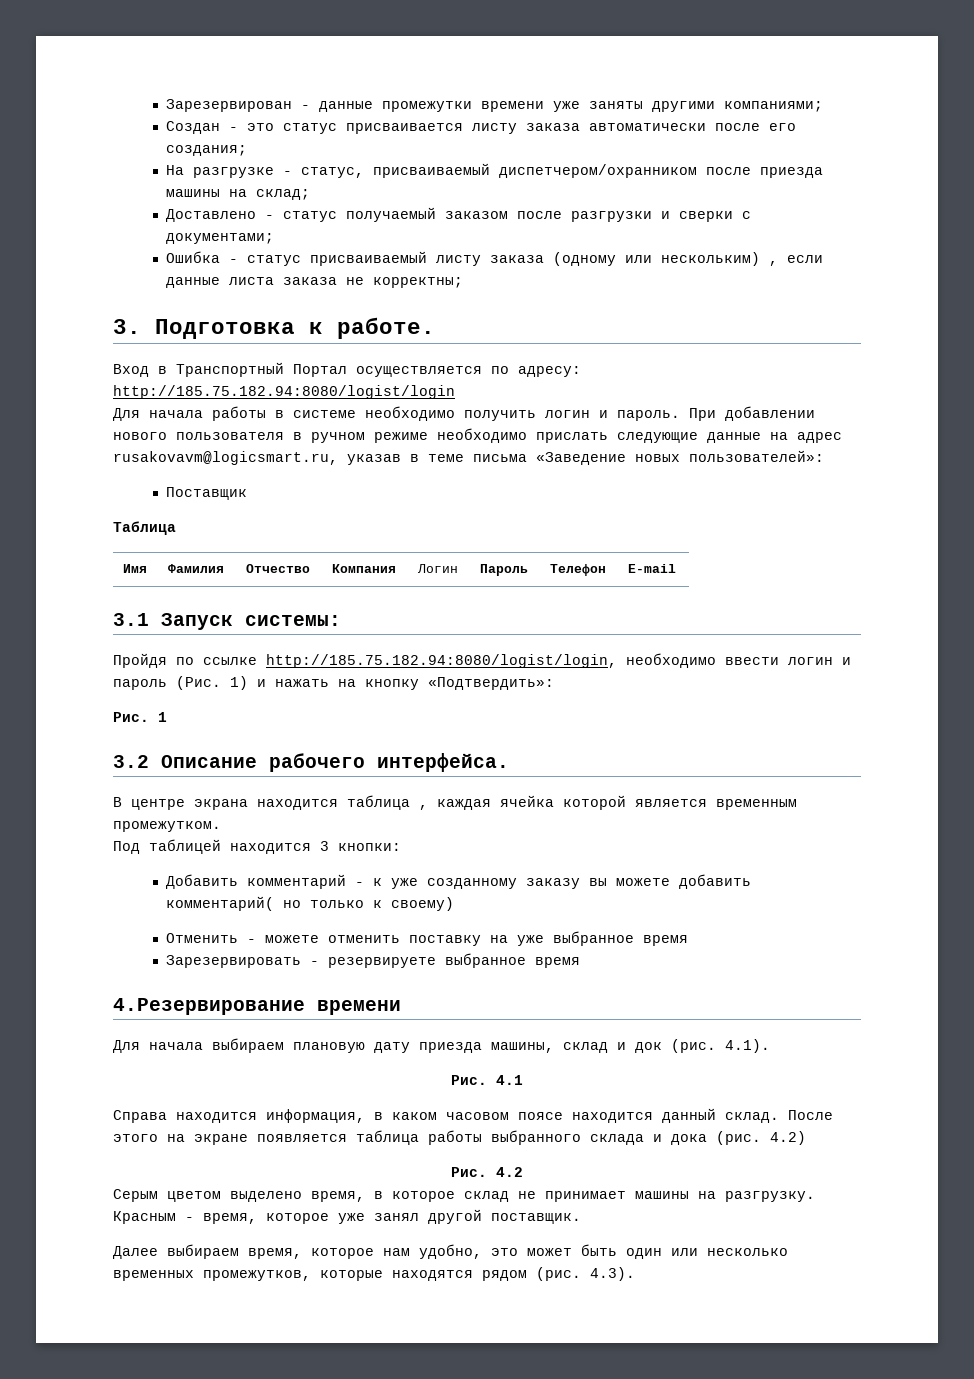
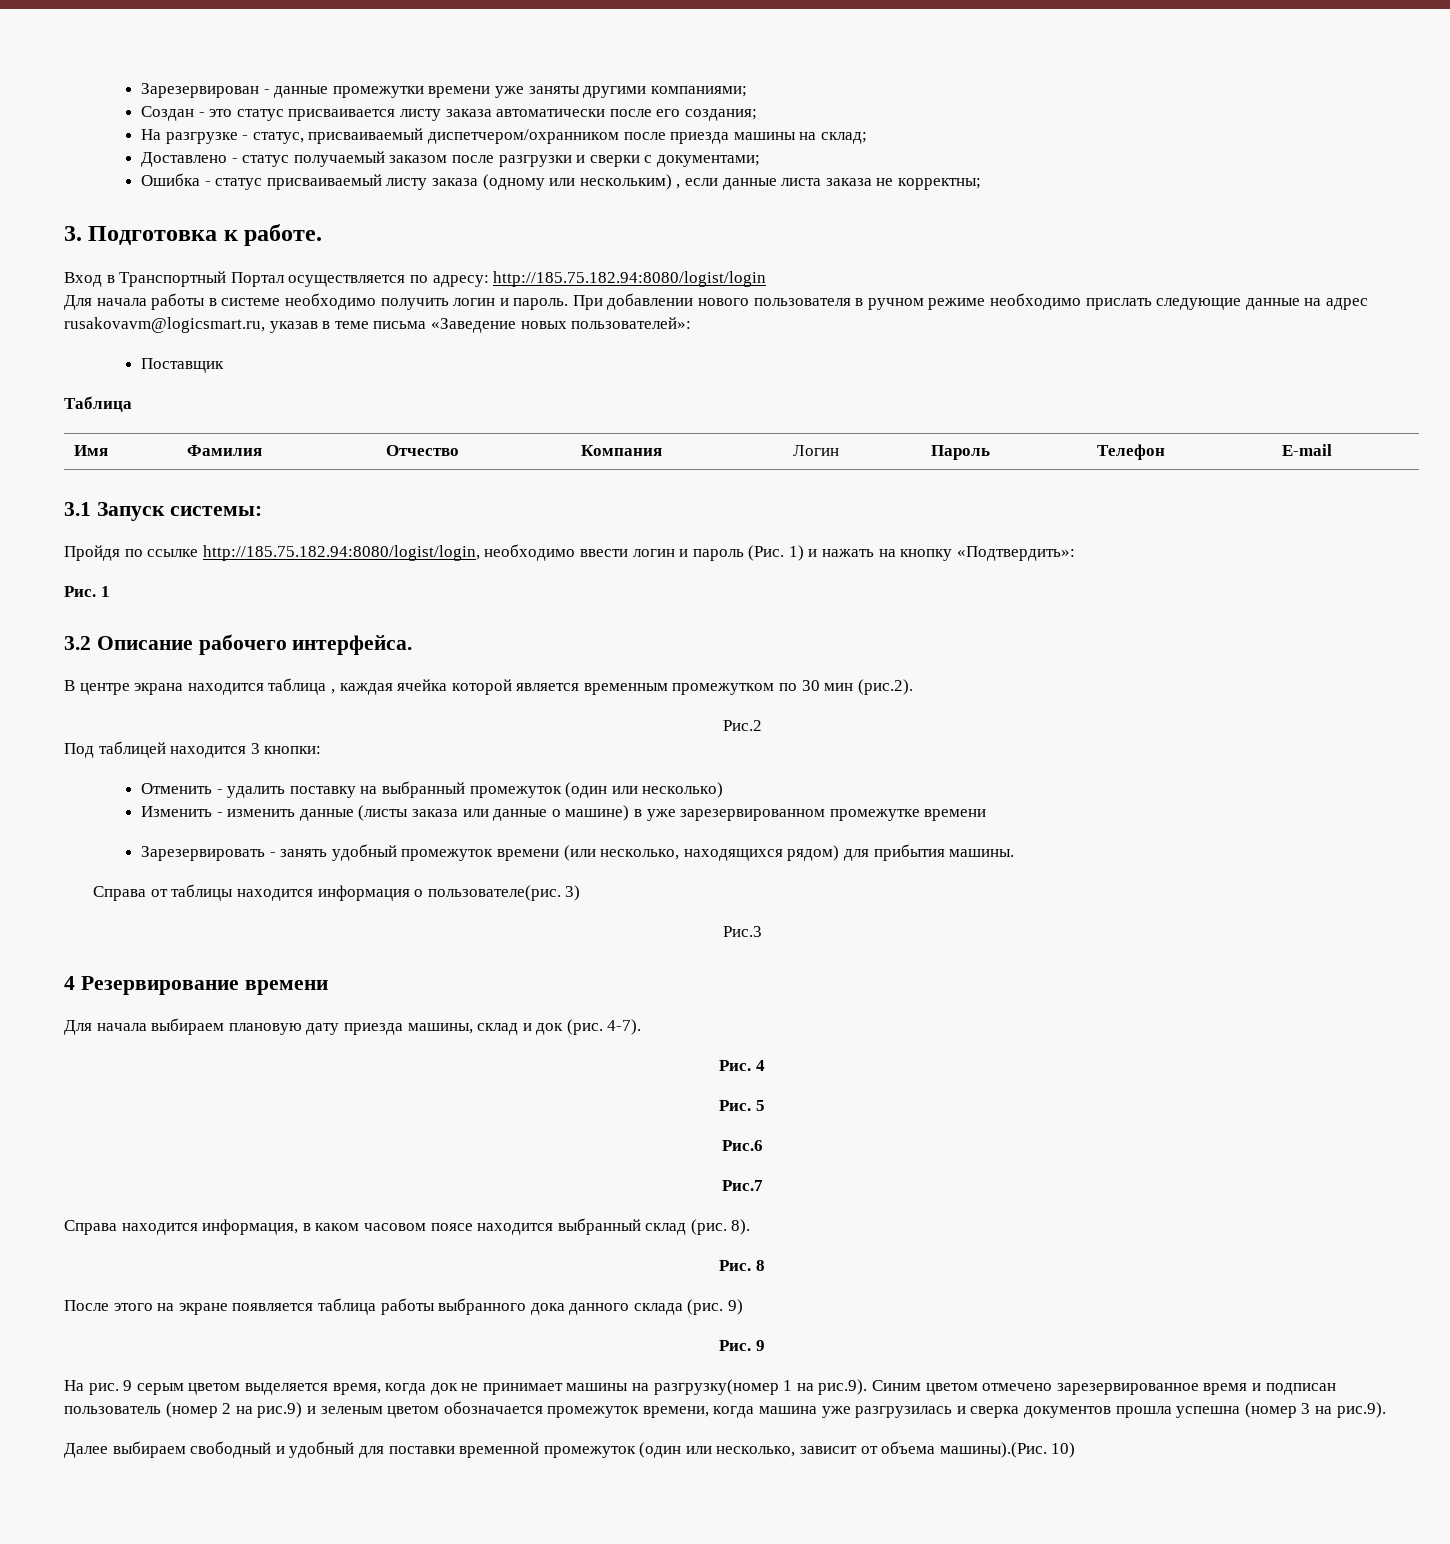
[113,821,221,832] промежутком. -> [672,679,913,695] [722,720,762,731] промежутком по 30 мин (рис.2). // Рис.2
[165,874,751,889] [165,896,454,911] [165,931,688,946] [165,953,580,968] [113,998,305,1015] Добавить комментарий - к уже созданному заказу вы можете добавить комментарий( но только к своему) // Отменить - можете отменить поставку на уже выбранное время // Зарезервировать - резервируете выбранное время // 4.Резервирование -> [141,781,724,798] [141,805,987,821] [141,844,1015,861] [93,884,581,901] [722,926,762,937] [64,976,239,995] Отменить - удалить поставку на выбранный промежуток (один или несколько) // Изменить - изменить данные (листы заказа или данные о машине) в уже зарезервированном промежутке времени // Зарезервировать - занять удобный промежуток времени (или несколько, находящихся рядом) для прибытия машины. // Справа от таблицы находится информация о пользователе(рис. 3) // Рис.3 // 4 Резервирование
[725,1039,770,1053] [451,1075,523,1085] 4.1). // Рис. 4.1 -> [607,1019,642,1035] [719,1060,765,1071] [719,1100,765,1111] [721,1140,763,1151] [721,1180,763,1191] 4-7). // Рис. 4 // Рис. 5 // Рис.6 // Рис.7
[662,1108,779,1123] данный склад. -> [557,1218,751,1235] [719,1260,765,1271] выбранный склад (рис. 8). // Рис. 8 //
[590,1131,806,1145] [451,1167,523,1177] [113,1189,815,1202] [113,1209,581,1224] [113,1244,788,1259] [113,1267,635,1281] склада и дока (рис. 4.2) // Рис. 4.2 // Серым цветом выделено время, в которое склад не принимает машины на разгрузку. Красным - время, которое уже занял другой поставщик. // Далее выбираем время, которое нам удобно, это может быть один или несколько временных промежутков, которые находятся рядом (рис. 4.3). -> [530,1299,744,1315] [719,1340,765,1351] [64,1379,1336,1395] [64,1401,1386,1418] [64,1441,1076,1458] дока данного склада (рис. 9) // Рис. 9 // На рис. 9 серым цветом выделяется время, когда док не принимает машины на разгрузку(номер 1 на рис.9). Синим цветом отмечено зарезервированное время и подписан пользователь (номер 2 на рис.9) и зеленым цветом обозначается промежуток времени, когда машина уже разгрузилась и сверка документов прошла успешна (номер 3 на рис.9). // Далее выбираем свободный и удобный для поставки временной промежуток (один или несколько, зависит от объема машины).(Рис. 10)

